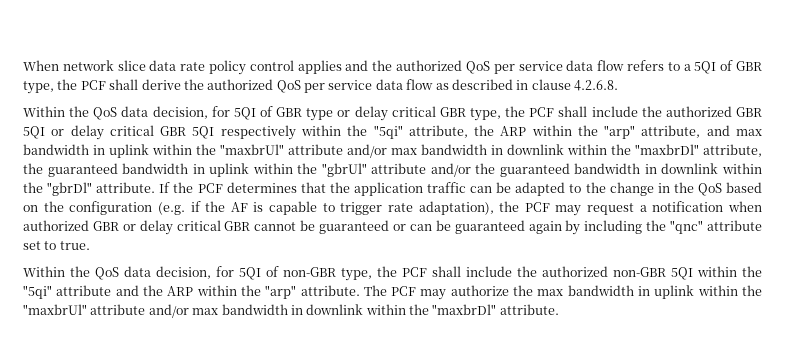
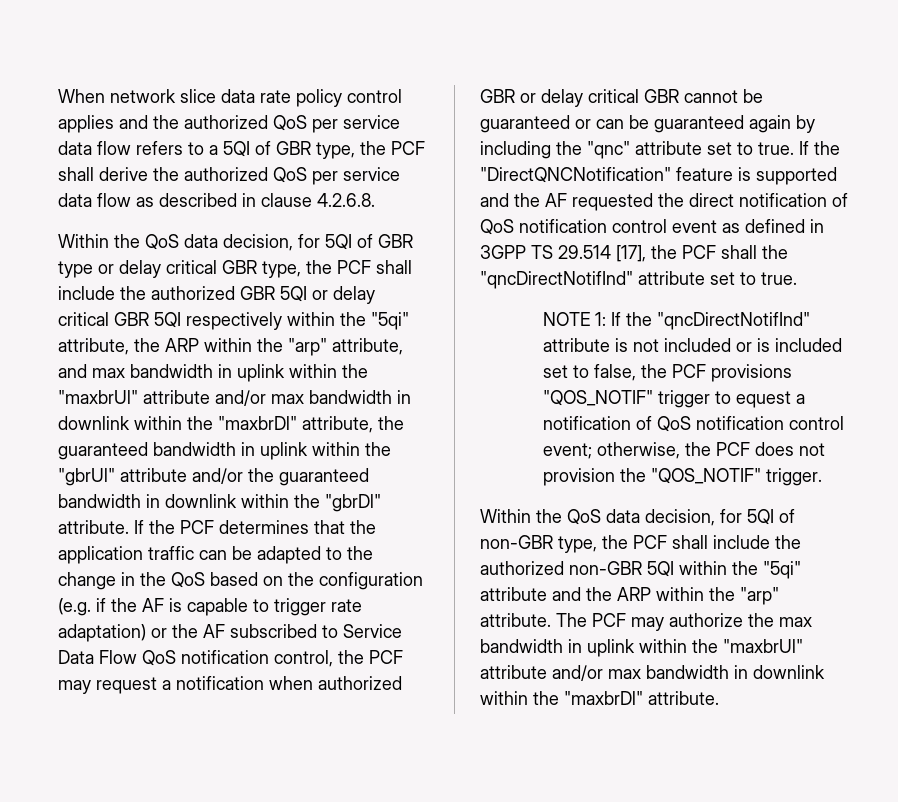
[418,201,494,215] adaptation), -> [58,624,402,642] [58,650,333,667] adaptation) or the AF subscribed to Service Data Flow QoS notification control,
(90, 245) none -> [799,141,840,155] [480,167,837,185] [480,193,848,211] [480,219,824,235] [480,245,788,262] [480,271,797,289] [542,312,810,330] [542,338,842,352] [542,364,792,382] [542,390,805,408] [542,416,844,432] [542,442,825,459] [542,468,822,486] If the "DirectQNCNotification" feature is supported and the AF requested the direct notification of QoS notification control event as defined in 3GPP TS 29.514 [17], the PCF shall the "qncDirectNotifInd" attribute set to true. // NOTE 1: If the "qncDirectNotifInd" attribute is not included or is included set to false, the PCF provisions "QOS_NOTIF" trigger to equest a notification of QoS notification control event; otherwise, the PCF does not provision the "QOS_NOTIF" trigger.

